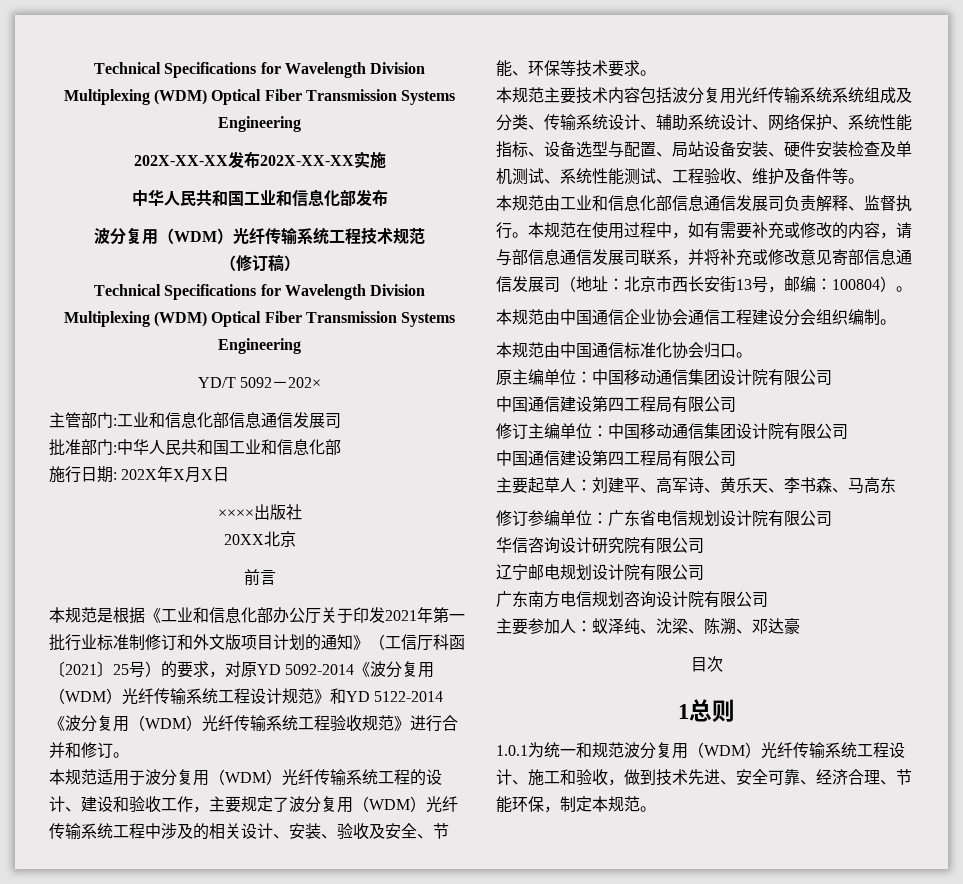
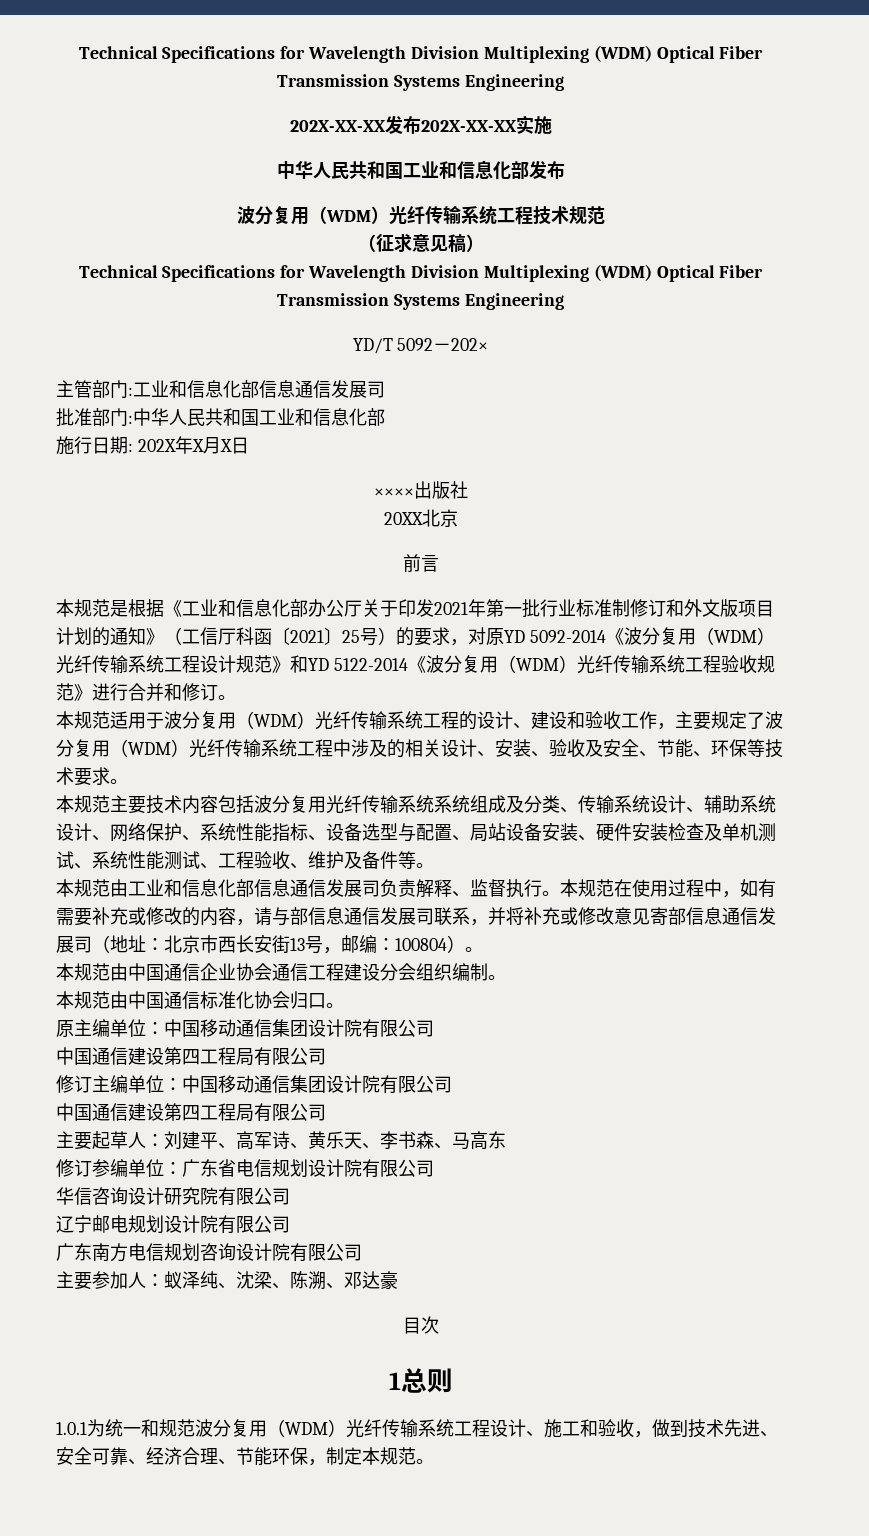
[235,255,268,271] 修订 -> [375,233,448,253] 征求意见

